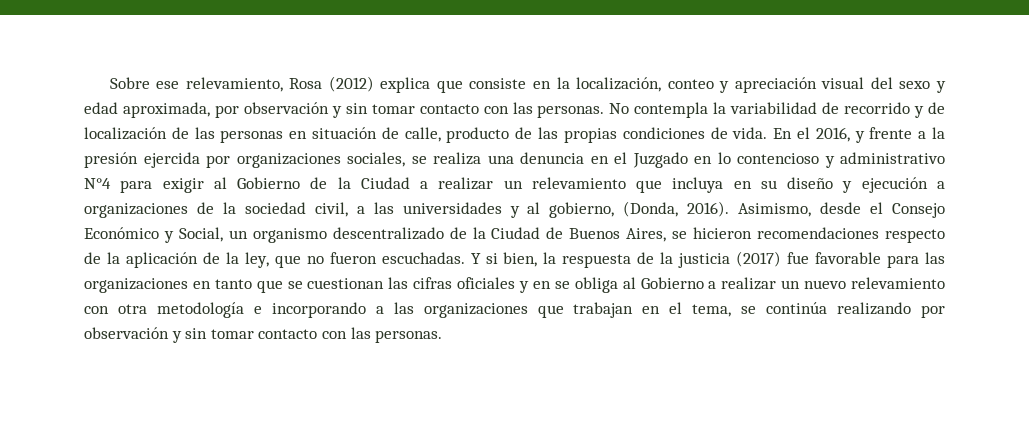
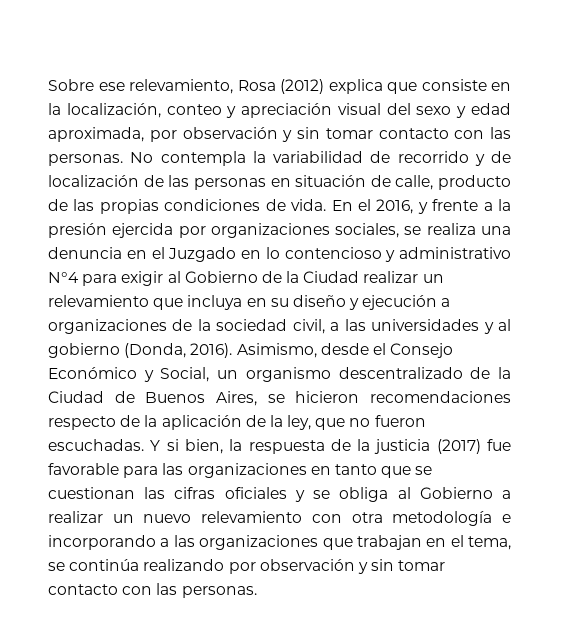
[420,181,429,189] a -> (360, 277) none
[549,202,615,218] gobierno, -> [48,343,120,358] gobierno
[532,281,551,289] en -> (305, 496) none

